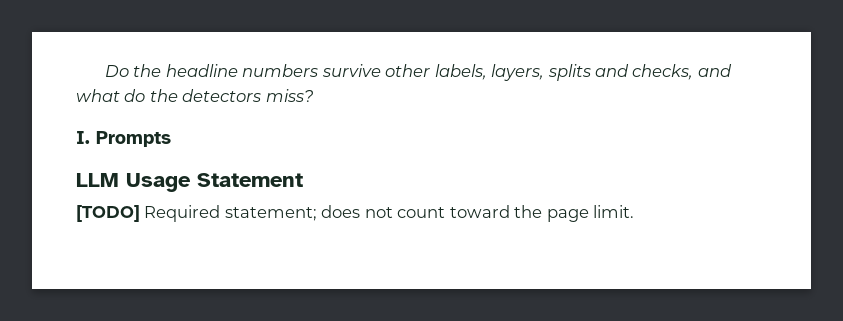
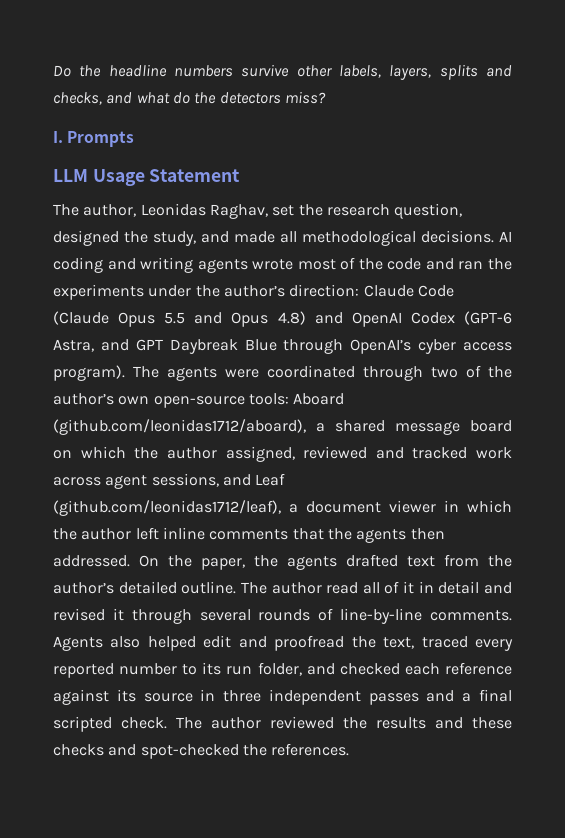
[76,205,635,222] [TODO] Required statement; does not count toward the page limit. -> [53,203,463,219] [53,230,512,246] [53,257,513,273] [53,284,454,300] [53,311,512,327] [53,339,512,354] [53,365,512,381] [53,393,345,408] [53,419,512,435] [53,446,512,462] [53,473,286,489] [53,500,512,516] [53,527,445,543] [53,554,512,570] [53,581,512,594] [53,608,512,624] [53,635,514,651] [53,662,512,678] [53,689,512,705] [53,716,512,732] [53,743,350,759] The author, Leonidas Raghav, set the research question, designed the study, and made all methodological decisions. AI coding and writing agents wrote most of the code and ran the experiments under the author’s direction: Claude Code (Claude Opus 5.5 and Opus 4.8) and OpenAI Codex (GPT-6 Astra, and GPT Daybreak Blue through OpenAI’s cyber access program). The agents were coordinated through two of the author’s own open-source tools: Aboard (github.com/leonidas1712/aboard), a shared message board on which the author assigned, reviewed and tracked work across agent sessions, and Leaf (github.com/leonidas1712/leaf), a document viewer in which the author left inline comments that the agents then addressed. On the paper, the agents drafted text from the author’s detailed outline. The author read all of it in detail and revised it through several rounds of line-by-line comments. Agents also helped edit and proofread the text, traced every reported number to its run folder, and checked each reference against its source in three independent passes and a final scripted check. The author reviewed the results and these checks and spot-checked the references.

